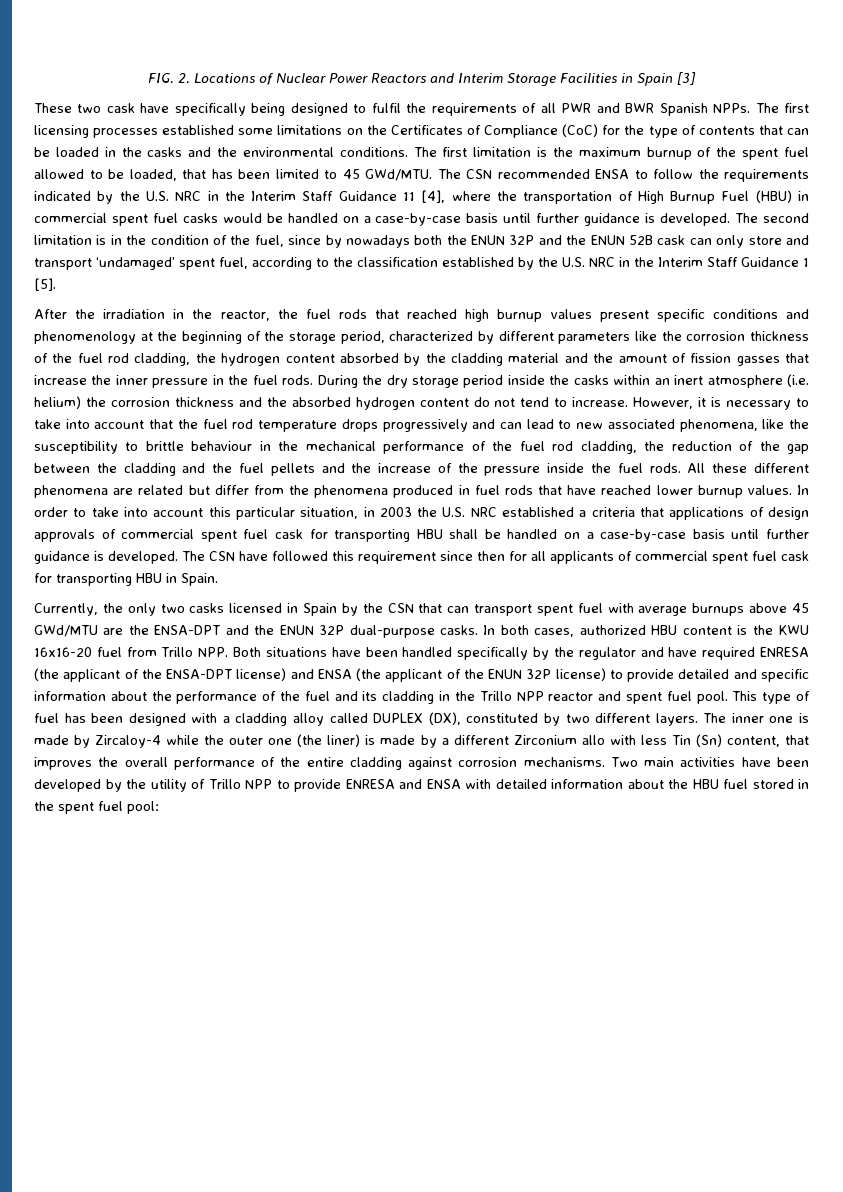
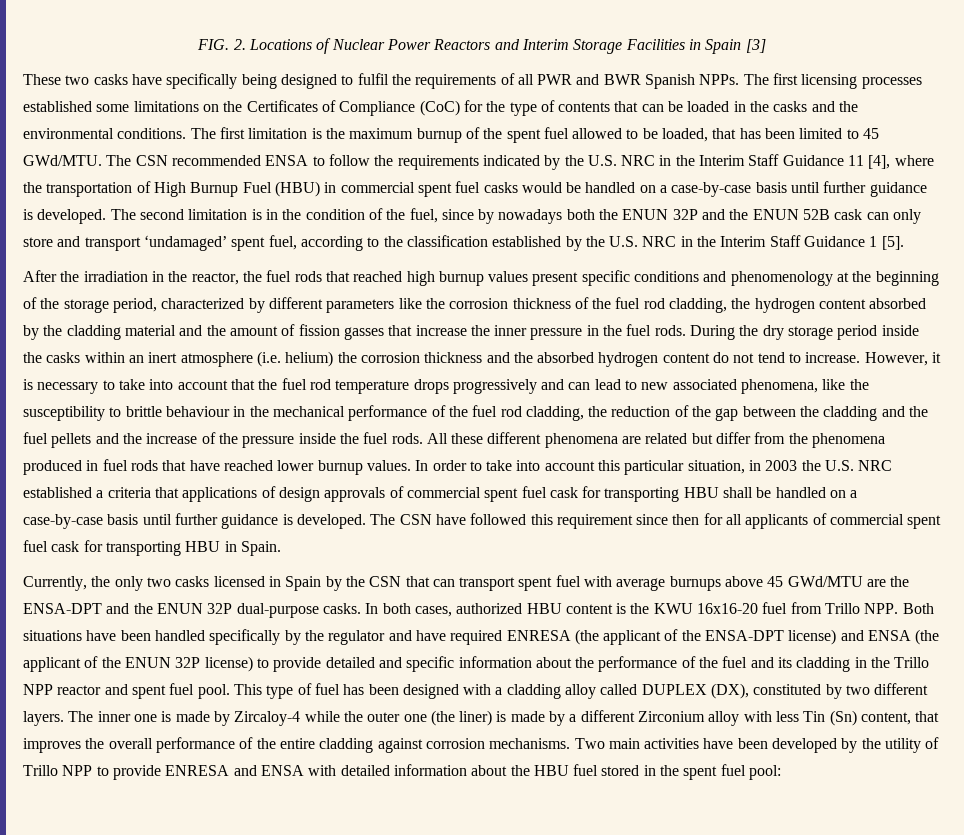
[106,103,135,113] cask -> [93,74,128,85] casks
[581,735,605,745] allo -> [708,711,740,726] alloy

